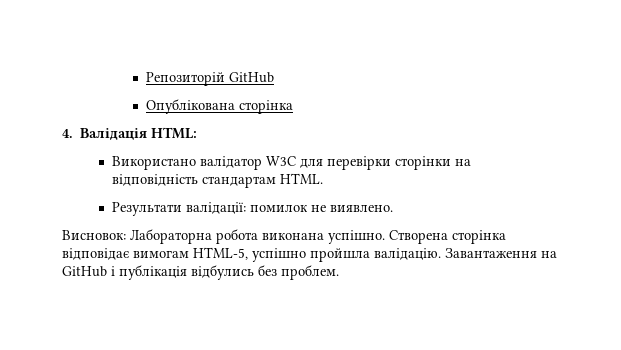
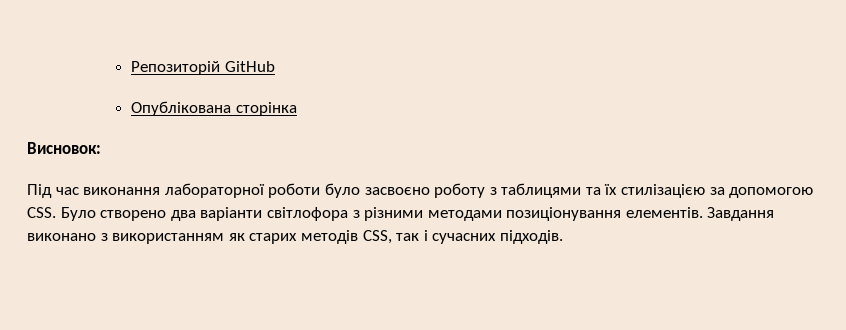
[62,127,198,141] [112,156,472,170] [112,173,324,188] [112,202,394,216] [62,229,506,244] [62,247,557,262] [62,265,339,280] 4. Валідація HTML: // Використано валідатор W3C для перевірки сторінки на відповідність стандартам HTML. // Результати валідації: помилок не виявлено. // Висновок: Лабораторна робота виконана успішно. Створена сторінка відповідає вимогам HTML-5, успішно пройшла валідацію. Завантаження на GitHub і публікація відбулись без проблем. -> [27,142,101,154] [27,183,814,198] [27,207,775,221] [27,230,563,244] Висновок: // Під час виконання лабораторної роботи було засвоєно роботу з таблицями та їх стилізацією за допомогою CSS. Було створено два варіанти світлофора з різними методами позиціонування елементів. Завдання виконано з використанням як старих методів CSS, так і сучасних підходів.

